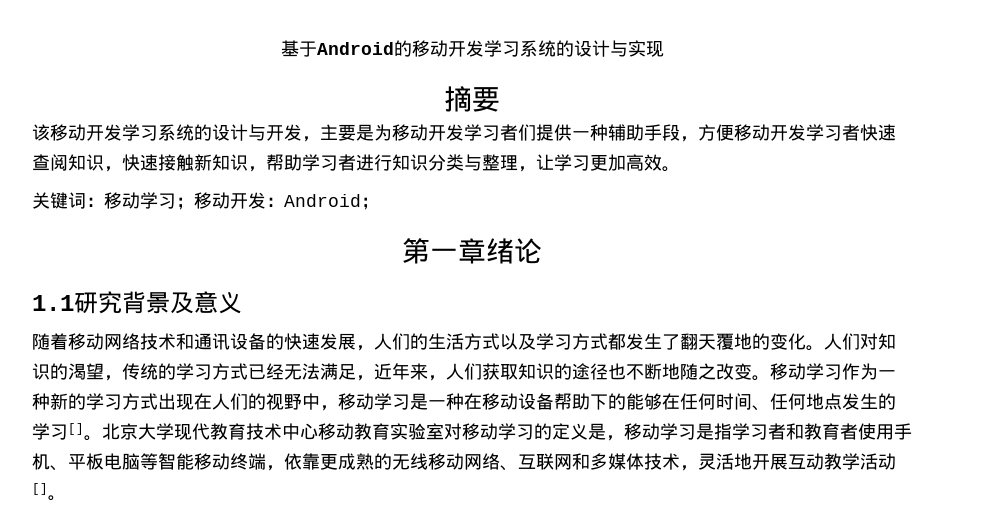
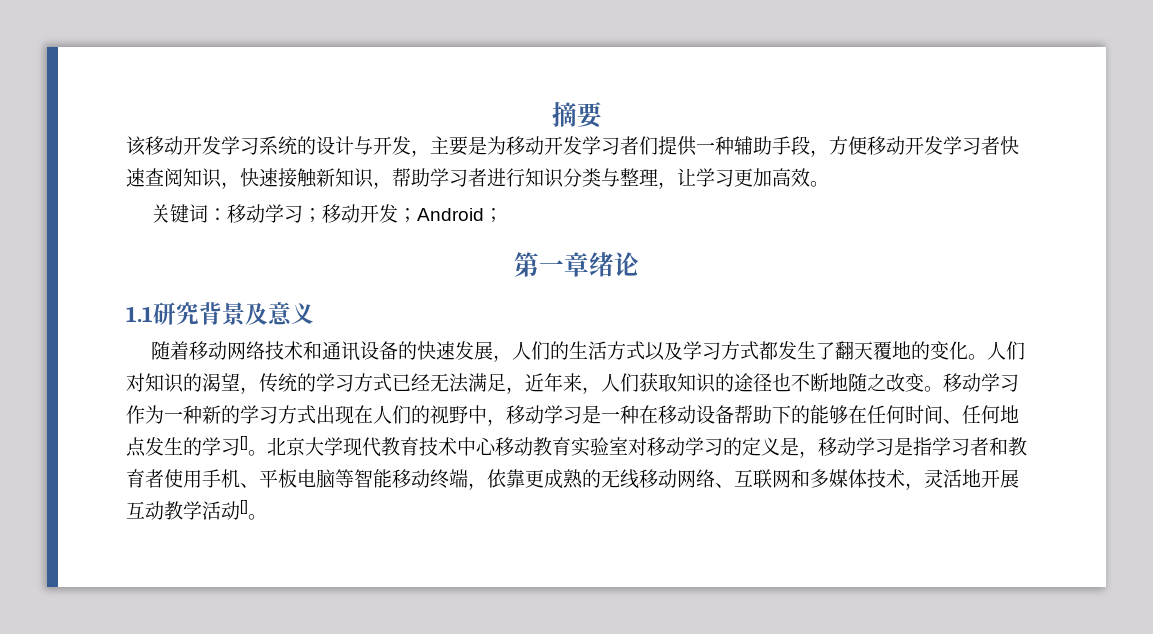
[280,40,664,57] 基于Android的移动开发学习系统的设计与实现 // -> (551, 114) none
[266,197,284,207] ： -> [398,208,418,223] ；

